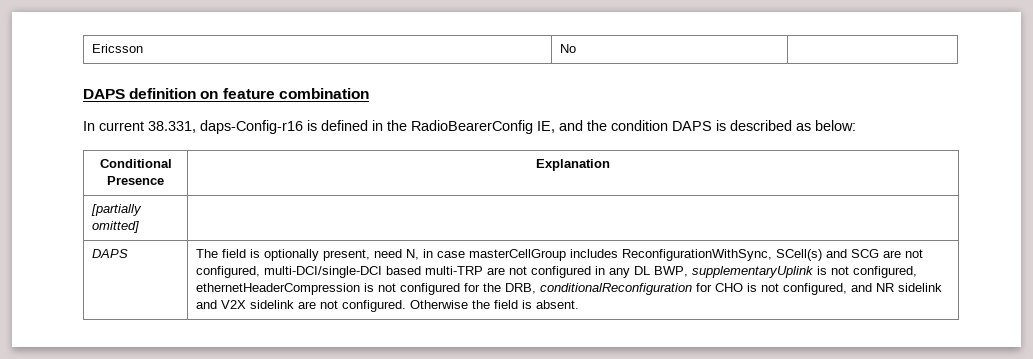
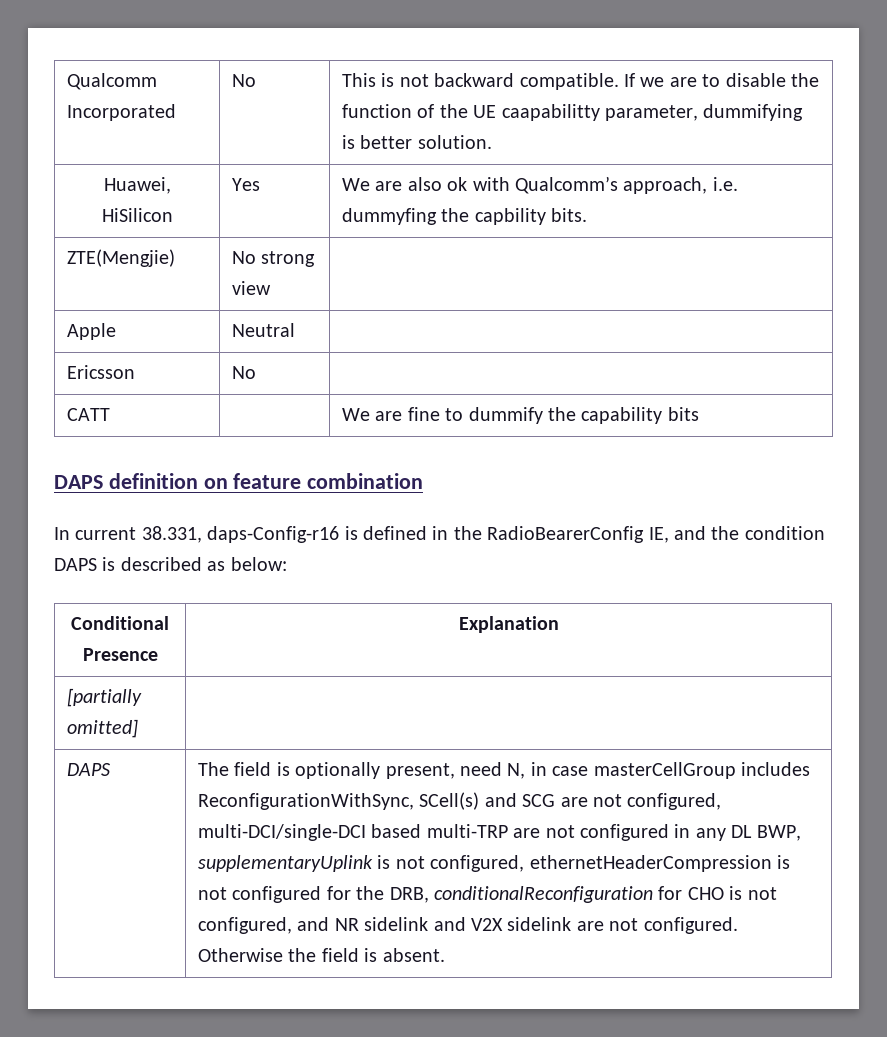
[92,44,144,53] [560,44,577,53] Ericsson | No | -> [66,73,157,90] [66,104,176,121] [231,74,256,87] [341,73,819,90] [341,104,804,121] [341,135,492,149] [103,177,171,194] [101,208,173,222] [231,178,260,191] [341,176,738,194] [341,208,588,225] [66,249,175,267] [231,251,316,267] [231,281,271,295] [66,323,116,340] [231,323,295,337] [66,365,135,379] [231,366,256,379] [66,408,110,421] [341,407,699,424] Qualcomm Incorporated | No | This is not backward compatible. If we are to disable the function of the UE caapabilitty parameter, dummifying is better solution. // Huawei, HiSilicon | Yes | We are also ok with Qualcomm’s approach, i.e. dummyfing the capbility bits. // ZTE(Mengjie) | No strong view | // Apple | Neutral | // Ericsson | No | // CATT | | We are fine to dummify the capability bits

